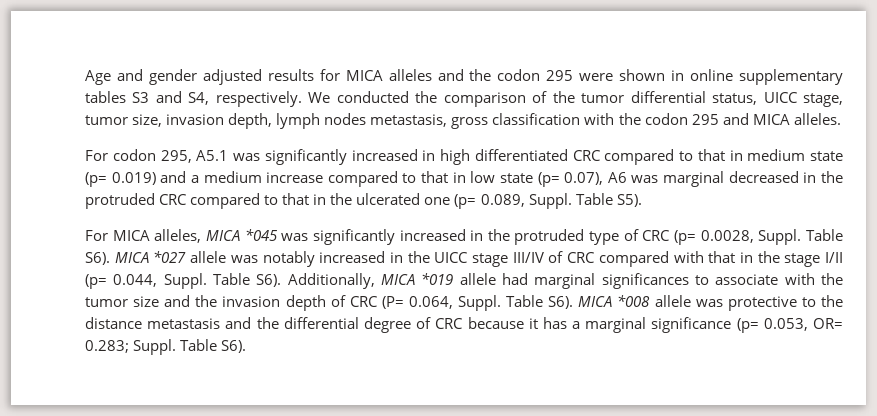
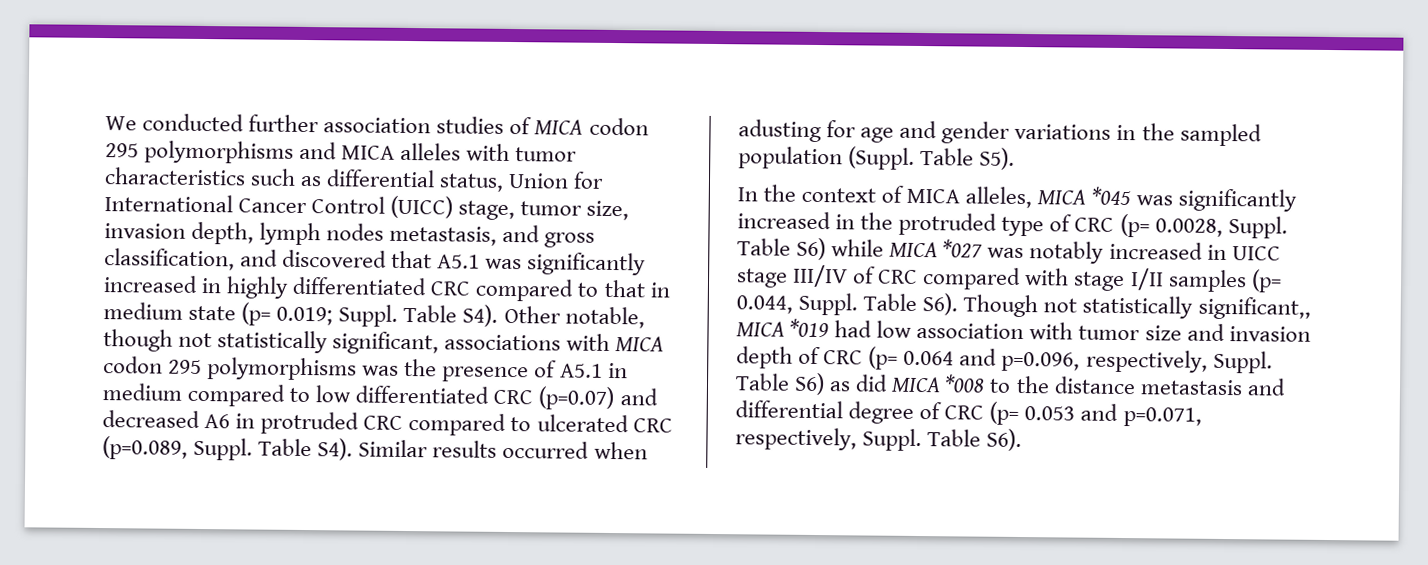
[85,69,843,85] [85,91,798,107] Age and gender adjusted results for MICA alleles and the codon 295 were shown in online supplementary tables S3 and S4, respectively. We conducted the comparison of the tumor differential status, UICC -> [105,113,649,136] [105,140,578,164] [104,167,605,192] [104,194,454,219] We conducted further association studies of MICA codon 295 polymorphisms and MICA alleles with tumor characteristics such as differential status, Union for International Cancer Control (UICC)
[451,113,841,129] [85,149,192,163] gross classification with the codon 295 and MICA alleles. // For codon 295, -> [502,224,596,248] [104,248,433,271] and gross classification, and discovered that
[440,149,470,165] high -> [226,276,290,299] highly
[111,171,844,187] [85,193,642,209] [85,230,108,241] 0.019) and a medium increase compared to that in low state (p= 0.07), A6 was marginal decreased in the protruded CRC compared to that in the ulcerated one (p= 0.089, Suppl. Table S5). // For -> [276,304,645,329] [103,329,665,355] [103,356,628,383] [102,383,658,411] [102,410,673,436] [102,436,648,461] [738,119,1262,147] [738,146,1016,170] [737,184,905,203] 0.019; Suppl. Table S4). Other notable, though not statistically significant, associations with MICA codon 295 polymorphisms was the presence of A5.1 in medium compared to low differentiated CRC (p=0.07) and decreased A6 in protruded CRC compared to ulcerated CRC (p=0.089, Suppl. Table S4). Similar results occurred when adusting for age and gender variations in the sampled population (Suppl. Table S5). // In the context of
[85,252,110,265] S6). -> [796,237,885,261] S6) while
[190,251,227,263] allele -> (984, 248) none
[407,251,430,263] the -> (1227, 252) none
[708,251,780,263] that in the -> (1070, 277) none
(844, 257) none -> [1167,269,1247,293] samples
[287,273,844,289] Additionally, MICA *019 allele had marginal significances to associate with the -> [963,294,1311,320] [736,318,1074,340] Though not statistically significant,, MICA *019 had low association with
[195,295,218,307] the -> (1225, 332) none
[381,295,797,311] (P= 0.064, Suppl. Table S6). MICA *008 allele was protective -> [868,346,1273,374] [735,372,986,396] (p= 0.064 and p=0.096, respectively, Suppl. Table S6) as did MICA *008
[256,317,279,329] the -> (1286, 387) none
[467,317,843,333] [85,340,129,353] because it has a marginal significance (p= 0.053, OR= 0.283; -> [989,401,1202,427] [735,427,857,451] (p= 0.053 and p=0.071, respectively,

